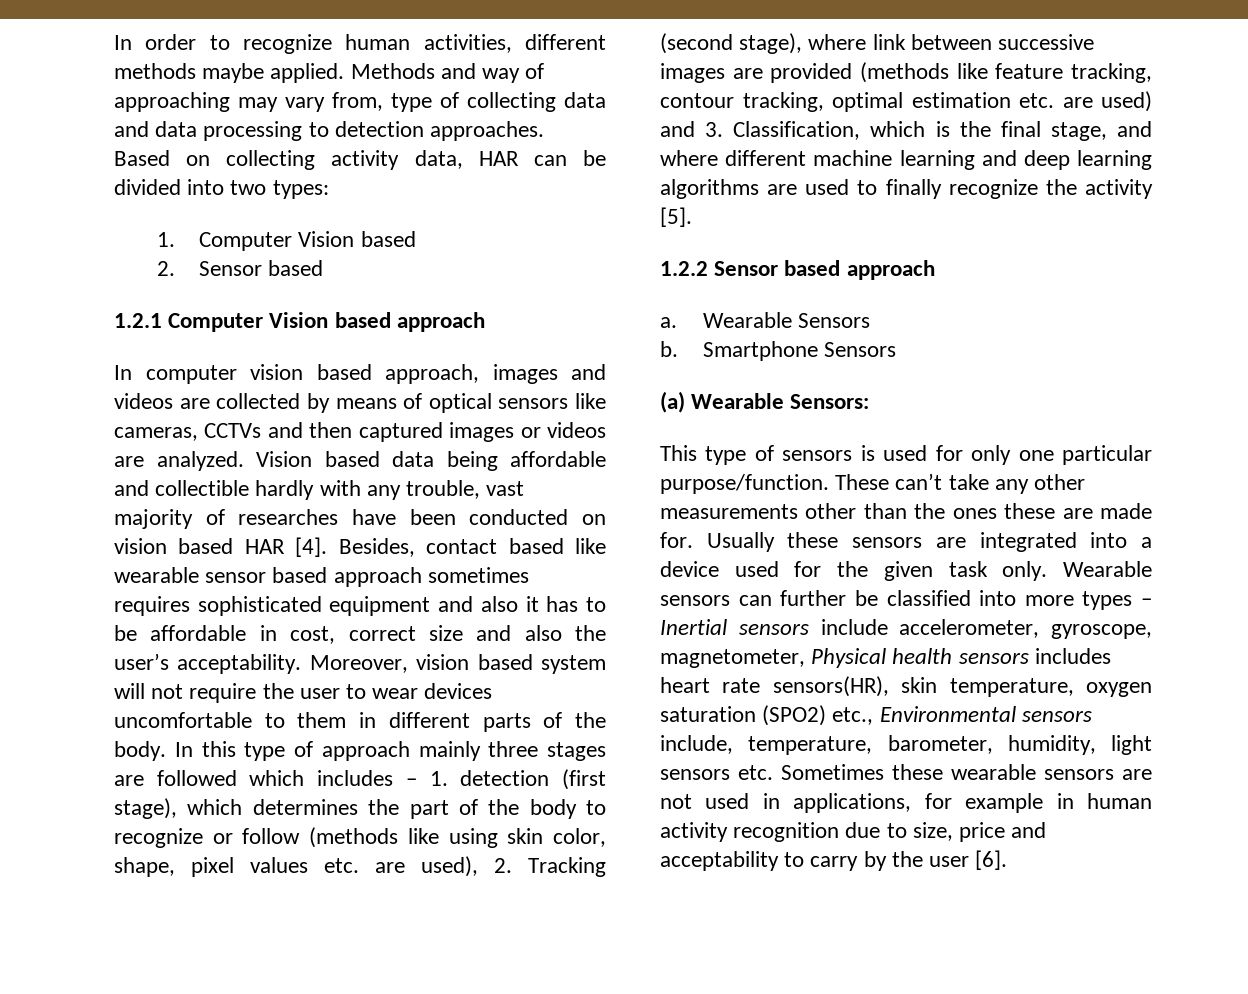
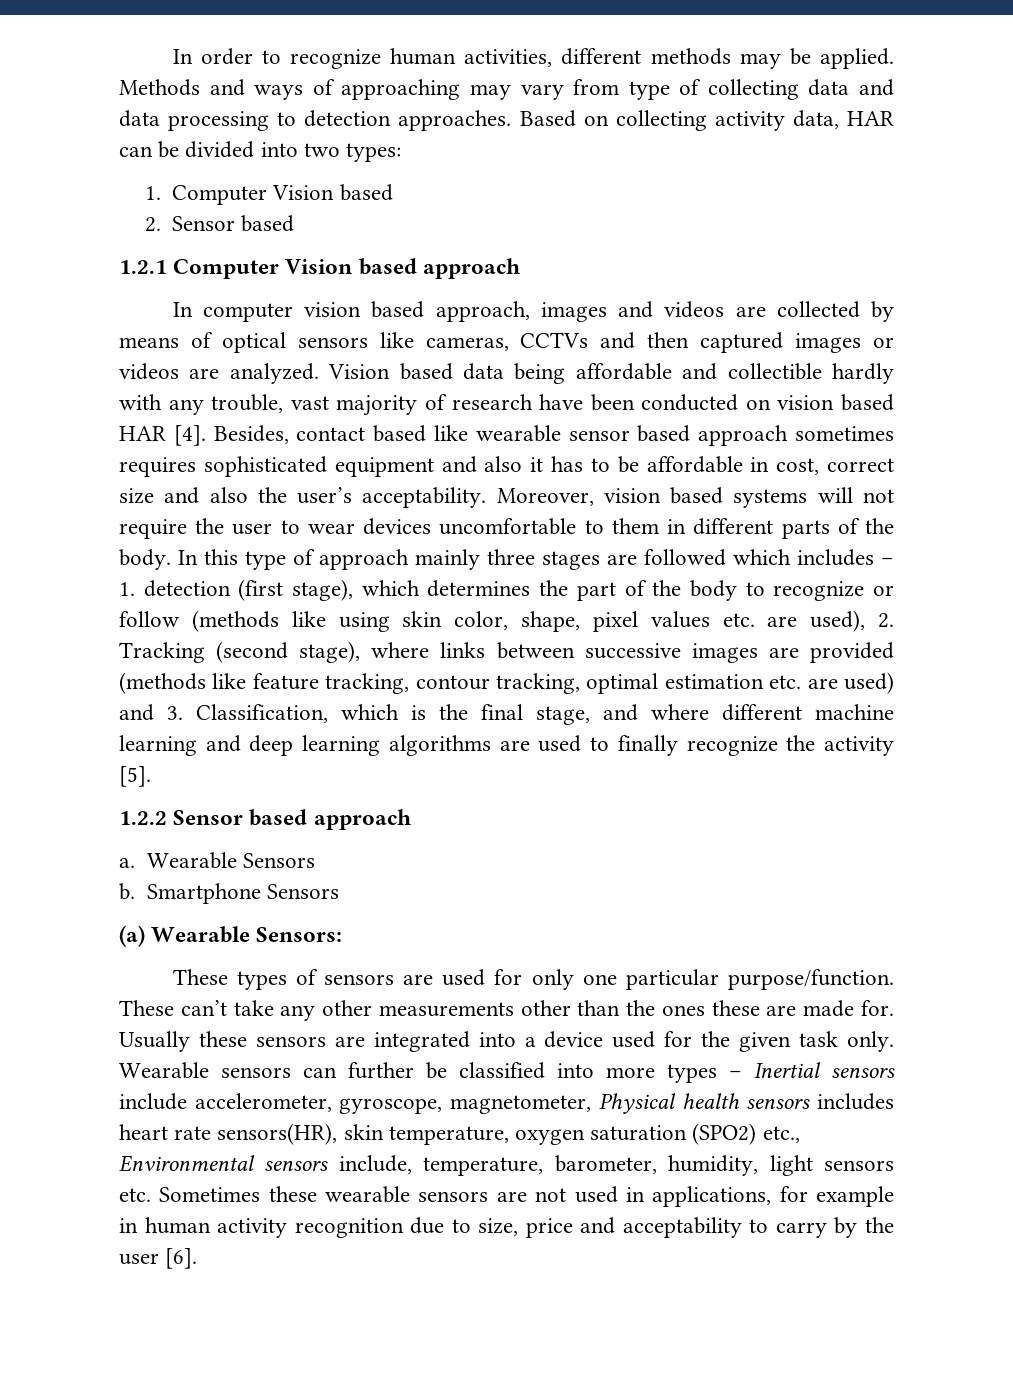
[202,63,265,83] maybe -> [739,48,811,69] may be
[482,68,521,83] way -> [254,85,304,100] ways
[332,92,383,111] from, -> [573,79,620,95] from
[238,509,339,525] researches -> [451,394,533,410] research
[541,655,606,674] system -> [733,489,808,508] systems
[872,34,906,50] link -> [440,642,486,658] links
[660,445,747,465] This type -> [172,969,287,990] These types
[860,445,875,461] is -> [403,974,434,985] are

